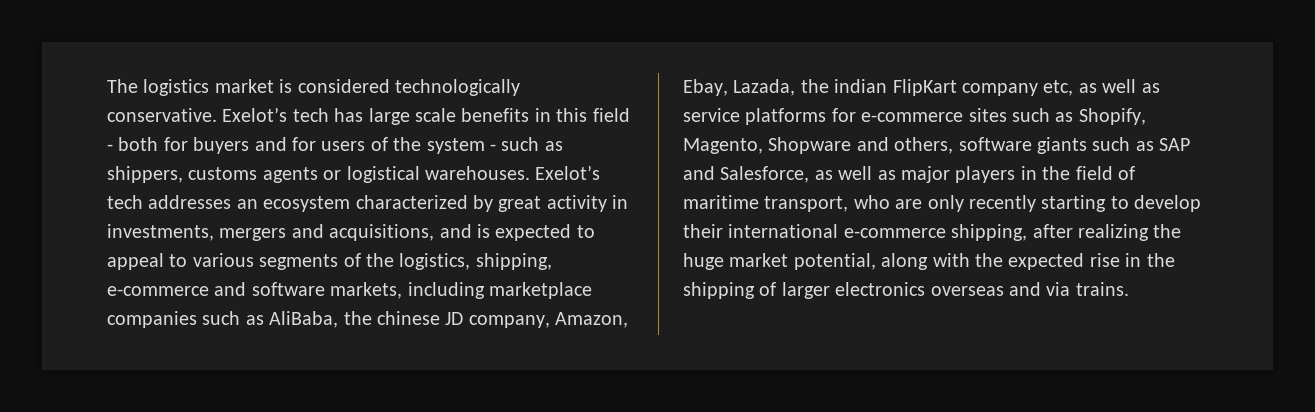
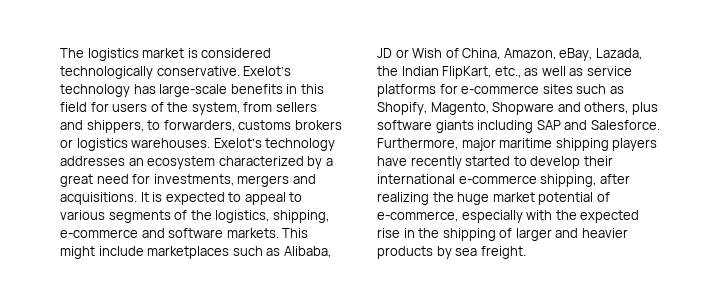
[292,108,630,125] [107,137,563,154] [107,166,420,183] tech has large scale benefits in this field - both for buyers and for users of the system - such as shippers, customs agents or logistical -> [60,84,324,97] [60,102,317,115] [60,120,342,133] [60,138,128,151] technology has large-scale benefits in this field for users of the system, from sellers and shippers, to forwarders, customs brokers or logistics
[107,195,143,209] tech -> [265,138,336,151] technology
[498,195,629,212] great activity in -> [325,158,333,166] [60,174,151,187] a great need for
[329,224,472,241] acquisitions, and -> [60,192,149,205] acquisitions. It
[330,282,592,299] [107,311,629,328] [683,79,1074,96] markets, including marketplace companies such as AliBaba, the chinese JD company, Amazon, Ebay, Lazada, the indian FlipKart company etc, -> [226,228,309,238] [60,246,331,259] [377,48,642,61] [377,66,521,79] markets. This might include marketplaces such as Alibaba, JD or Wish of China, Amazon, eBay, Lazada, the Indian FlipKart, etc.,
(954, 145) none -> [631,102,658,115] plus
[1092,137,1191,151] [683,166,1135,183] [683,195,1107,212] such as SAP and Salesforce, as well as major players in the field of maritime transport, who are only recently starting -> [477,120,660,133] [377,138,658,151] [377,156,511,169] including SAP and Salesforce. Furthermore, major maritime shipping players have recently started
[793,253,929,270] potential, along -> [538,192,610,205] [377,210,523,223] potential of e-commerce, especially
[835,282,1129,296] electronics overseas and via trains. -> [555,228,628,238] [377,246,526,259] and heavier products by sea freight.

